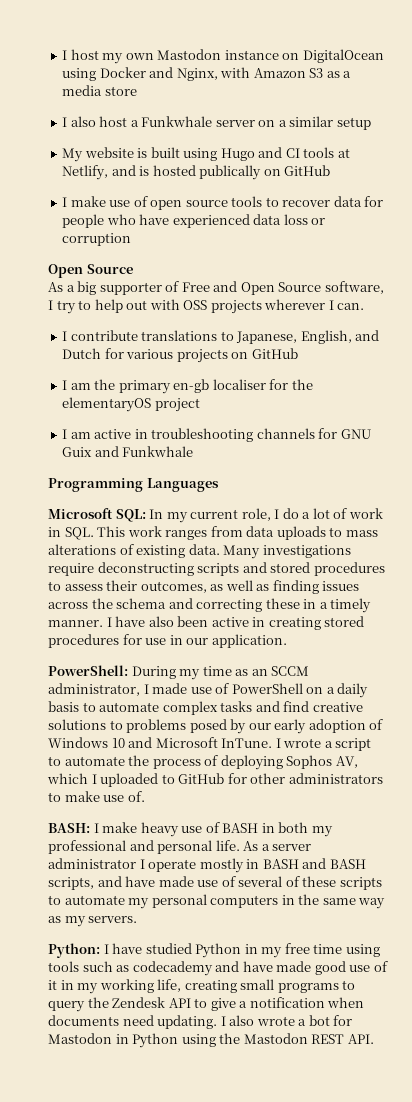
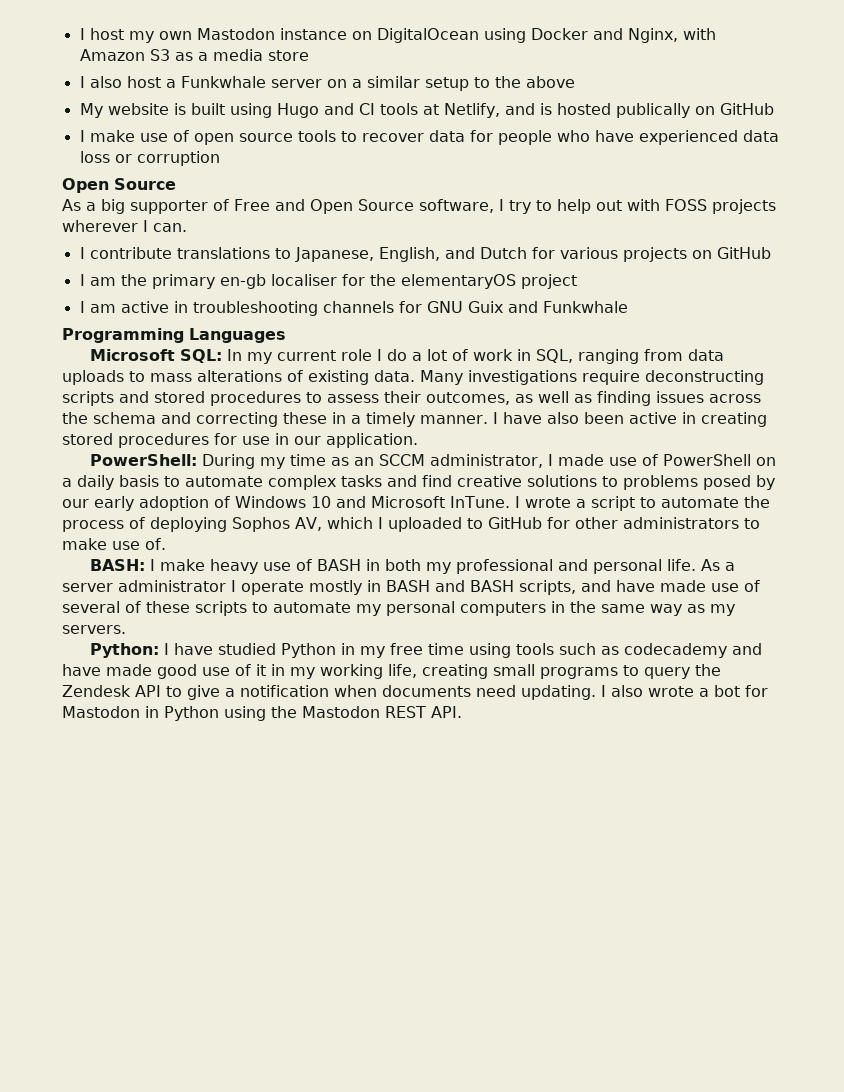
(371, 123) none -> [473,76,575,88] to the above
[183,300,208,310] OSS -> [664,199,707,211] FOSS
[241,508,271,521] role, -> [340,349,372,361] role
[64,526,208,540] SQL. This work ranges -> [535,349,639,364] SQL, ranging

